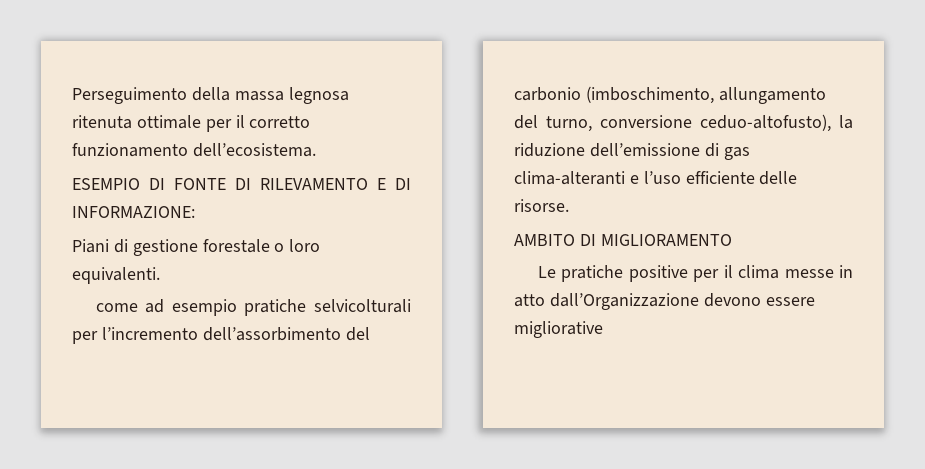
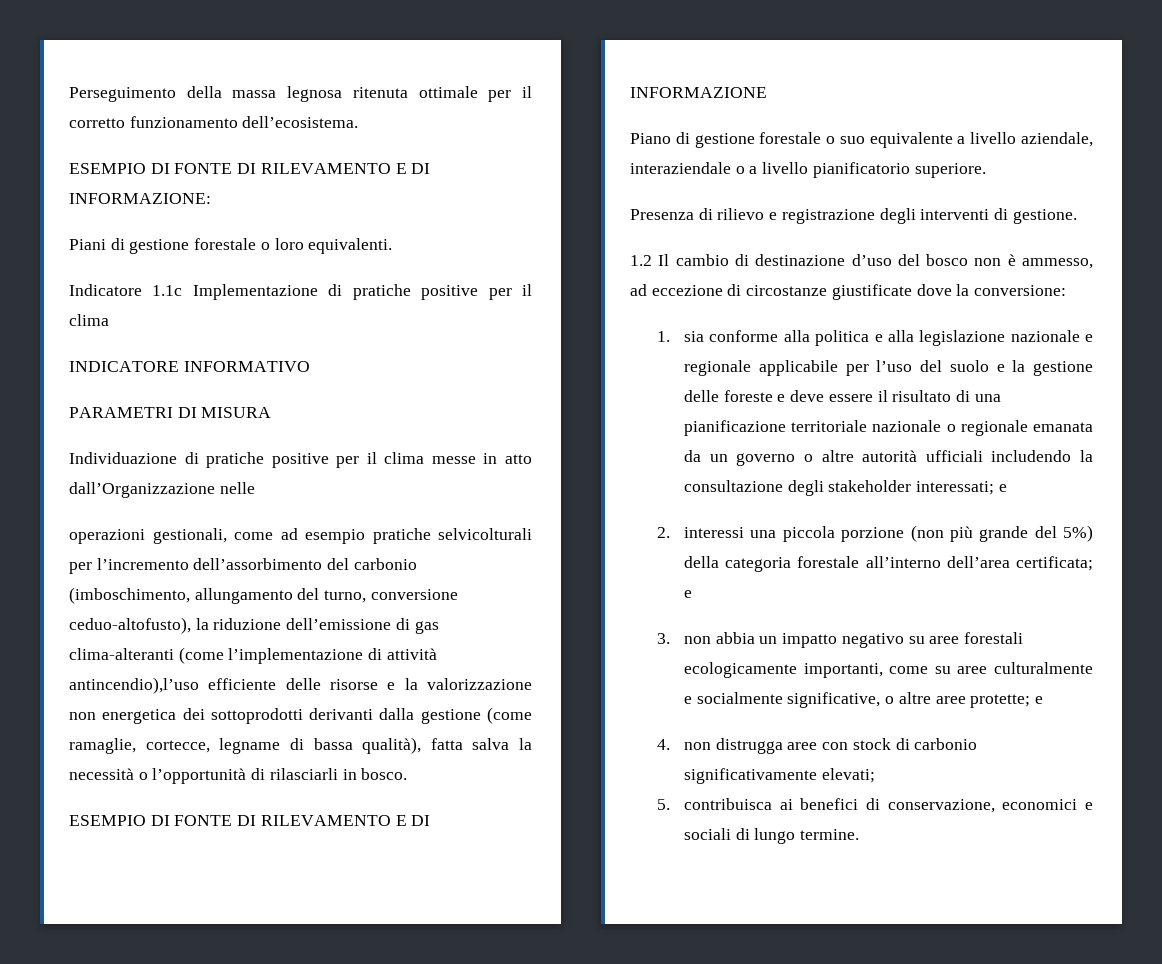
(160, 275) none -> [69,284,532,300] [69,314,109,326] [69,361,310,372] [69,407,272,418] [69,452,532,468] [69,482,255,498] [69,528,227,544] Indicatore 1.1c Implementazione di pratiche positive per il clima // INDICATORE INFORMATIVO // PARAMETRI DI MISURA // Individuazione di pratiche positive per il clima messe in atto dall’Organizzazione nelle // operazioni gestionali,
[629,171,798,185] [514,199,569,212] [514,234,732,246] [537,265,853,282] [514,293,815,310] [514,321,603,338] e l’uso efficiente delle risorse. // AMBITO DI MIGLIORAMENTO // Le pratiche positive per il clima messe in atto dall’Organizzazione devono essere migliorative -> [178,647,437,664] [69,677,532,694] [69,707,532,724] [69,737,532,754] [69,768,408,784] [69,815,431,826] [630,87,767,98] [630,132,1093,148] [630,162,986,178] [630,208,1077,224] [630,254,1093,269] [630,284,1067,300] [656,330,1093,346] [683,360,1093,376] [683,390,1001,402] [683,420,1093,436] [683,450,1093,466] [683,480,1007,496] [656,525,1093,542] [683,556,1093,572] [683,590,692,598] [656,632,1024,648] [683,662,1093,678] [683,692,1044,708] [656,738,978,754] [683,768,875,784] [656,798,1093,813] [683,828,860,844] (come l’implementazione di attività antincendio),l’uso efficiente delle risorse e la valorizzazione non energetica dei sottoprodotti derivanti dalla gestione (come ramaglie, cortecce, legname di bassa qualità), fatta salva la necessità o l’opportunità di rilasciarli in bosco. // ESEMPIO DI FONTE DI RILEVAMENTO E DI INFORMAZIONE // Piano di gestione forestale o suo equivalente a livello aziendale, interaziendale o a livello pianificatorio superiore. // Presenza di rilievo e registrazione degli interventi di gestione. // 1.2 Il cambio di destinazione d’uso del bosco non è ammesso, ad eccezione di circostanze giustificate dove la conversione: // 1. sia conforme alla politica e alla legislazione nazionale e regionale applicabile per l’uso del suolo e la gestione delle foreste e deve essere il risultato di una pianificazione territoriale nazionale o regionale emanata da un governo o altre autorità ufficiali includendo la consultazione degli stakeholder interessati; e // 2. interessi una piccola porzione (non più grande del 5%) della categoria forestale all’interno dell’area certificata; e // 3. non abbia un impatto negativo su aree forestali ecologicamente importanti, come su aree culturalmente e socialmente significative, o altre aree protette; e // 4. non distrugga aree con stock di carbonio significativamente elevati; // 5. contribuisca ai benefici di conservazione, economici e sociali di lungo termine.

